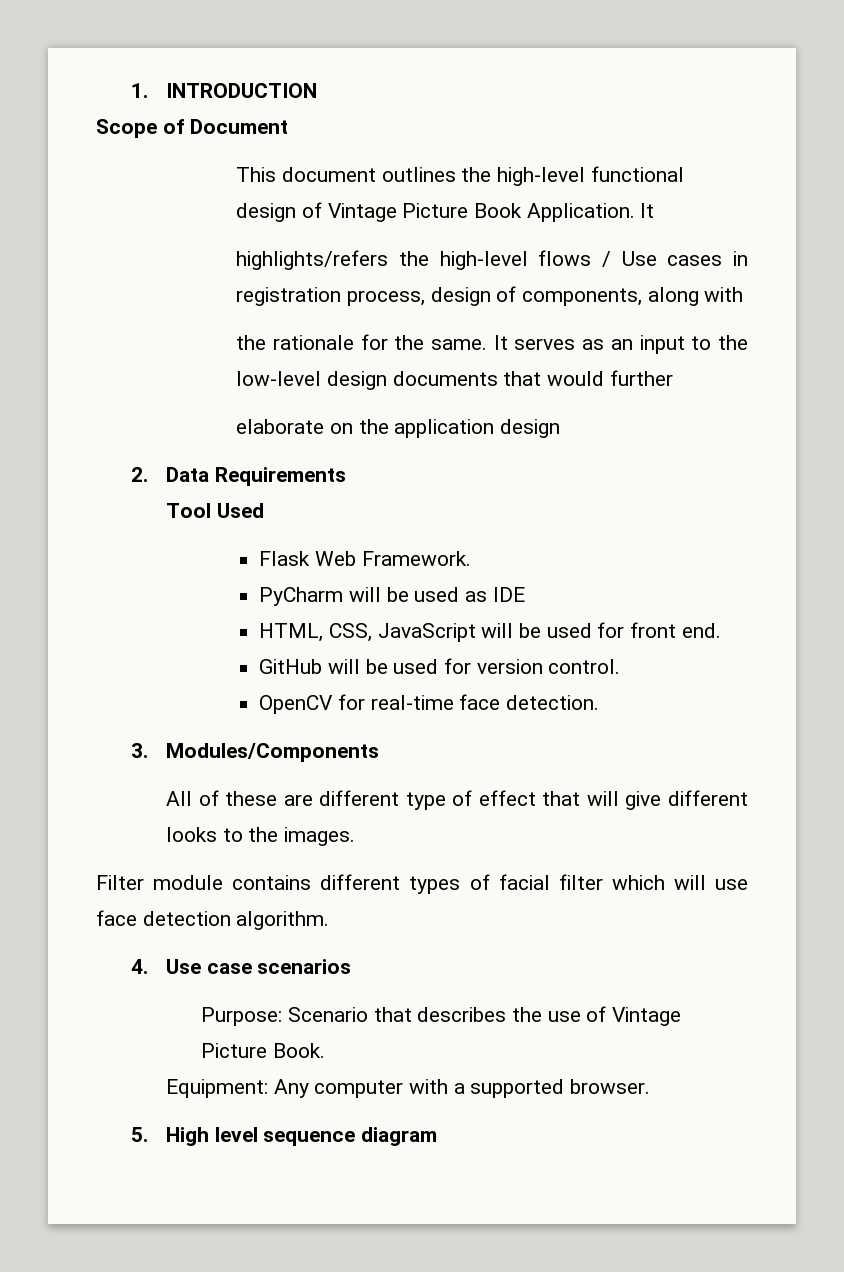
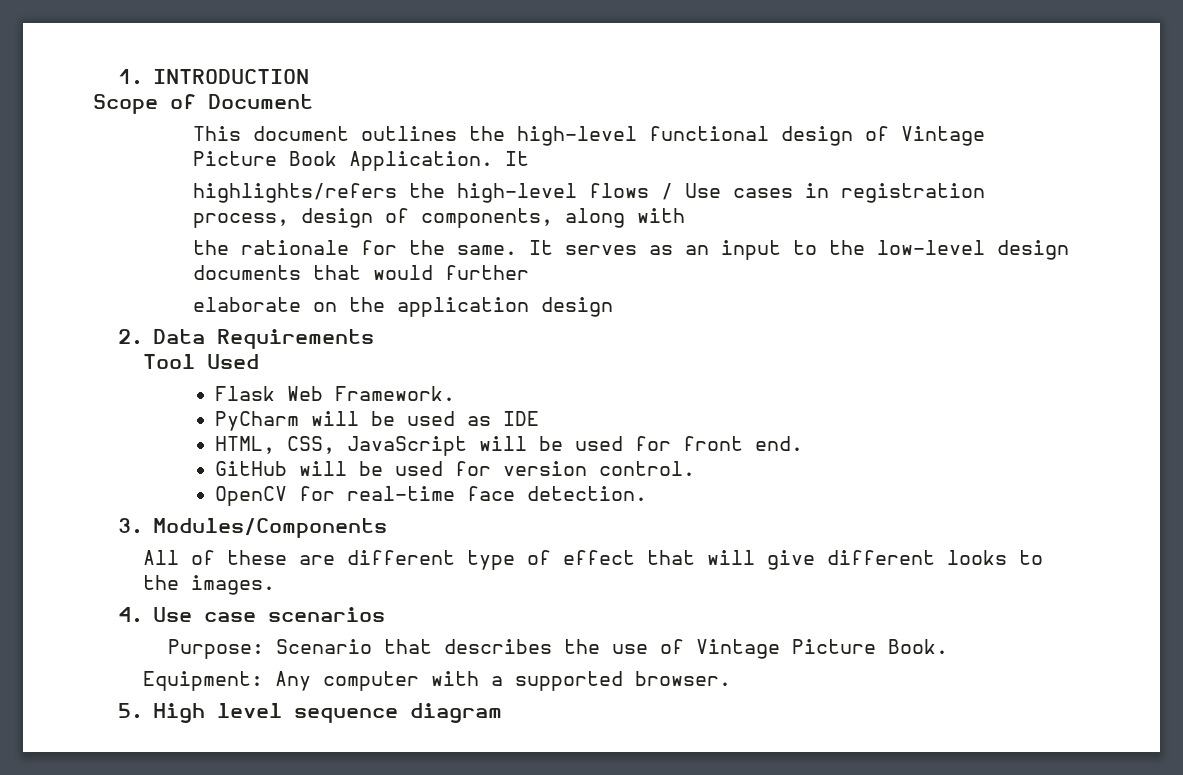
[96,874,749,894] [96,910,330,930] // Filter module contains different types of facial filter which will use face detection algorithm. -> (276, 585) none

